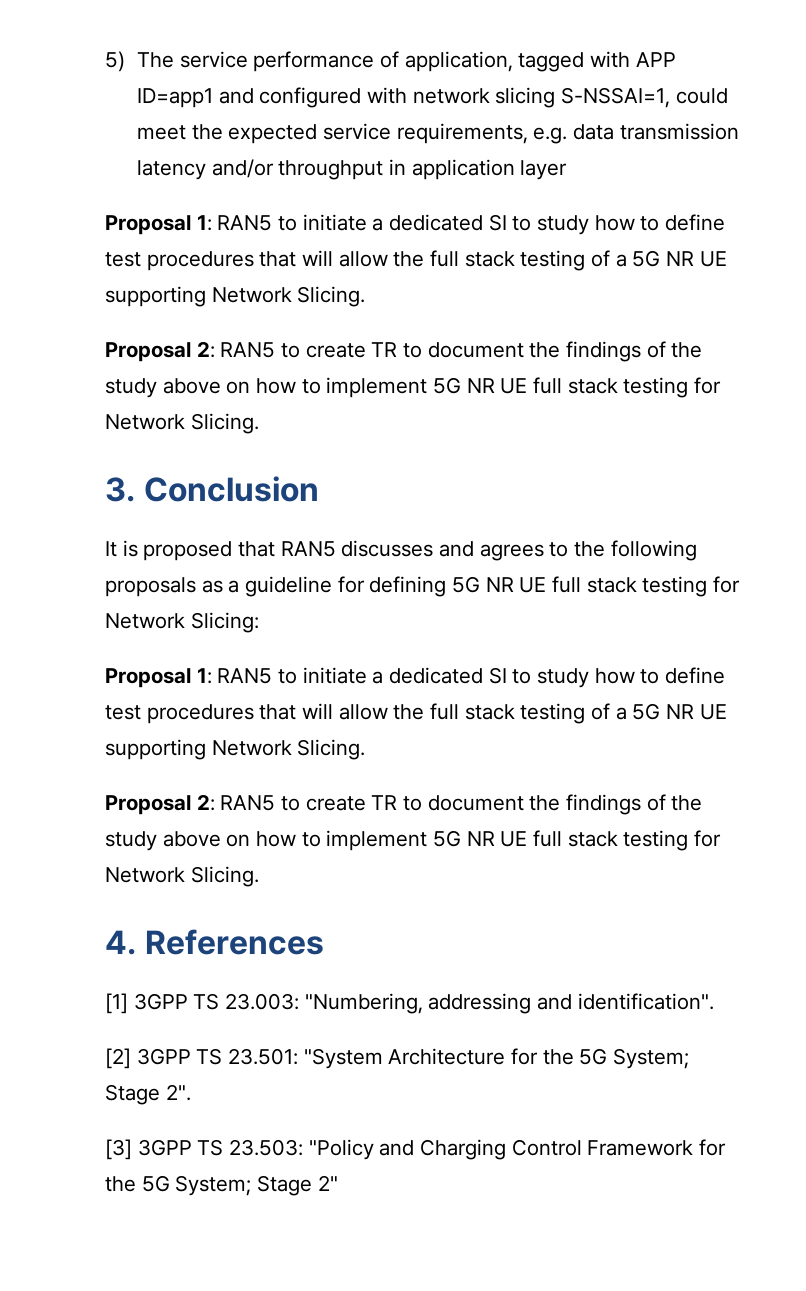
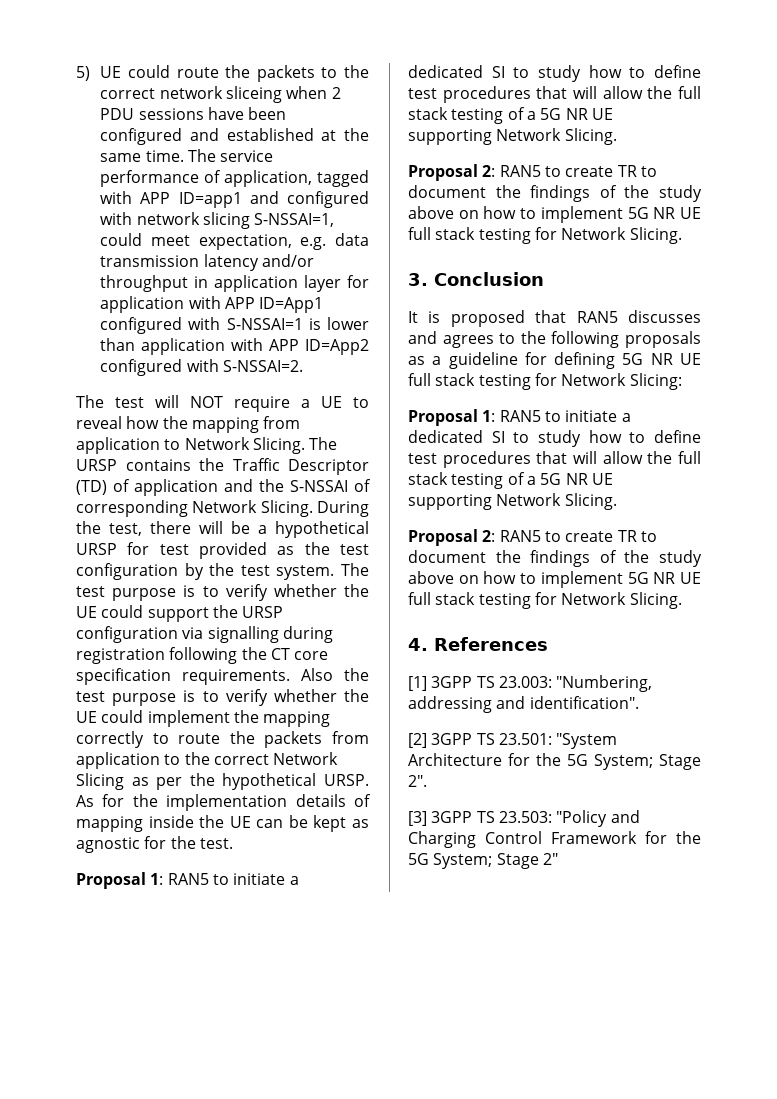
(125, 61) none -> [100,65,369,82] [100,86,341,103] [100,107,287,120] [100,128,369,145] [100,150,184,162] UE could route the packets to the correct network sliceing when 2 PDU sessions have been configured and established at the same time.
[191,123,528,144] the expected service requirements, -> [198,234,292,250] expectation,
(568, 170) none -> [347,275,369,288] [100,296,324,313] [100,317,369,334] [100,338,369,355] [100,359,303,376] [76,395,369,412] [76,416,301,433] [76,437,338,454] [76,458,369,475] [76,479,371,496] [76,500,369,517] [76,521,369,538] [76,542,369,559] [76,563,369,580] [76,584,370,601] [76,605,284,622] [76,626,333,643] [76,647,329,664] [76,668,369,685] [76,689,370,706] [76,710,331,727] [76,731,369,748] [76,752,339,769] [76,773,370,790] [76,794,371,811] [76,815,369,832] [76,836,233,853] for application with APP ID=App1 configured with S-NSSAI=1 is lower than application with APP ID=App2 configured with S-NSSAI=2. // The test will NOT require a UE to reveal how the mapping from application to Network Slicing. The URSP contains the Traffic Descriptor (TD) of application and the S-NSSAI of corresponding Network Slicing. During the test, there will be a hypothetical URSP for test provided as the test configuration by the test system. The test purpose is to verify whether the UE could support the URSP configuration via signalling during registration following the CT core specification requirements. Also the test purpose is to verify whether the UE could implement the mapping correctly to route the packets from application to the correct Network Slicing as per the hypothetical URSP. As for the implementation details of mapping inside the UE can be kept as agnostic for the test.

